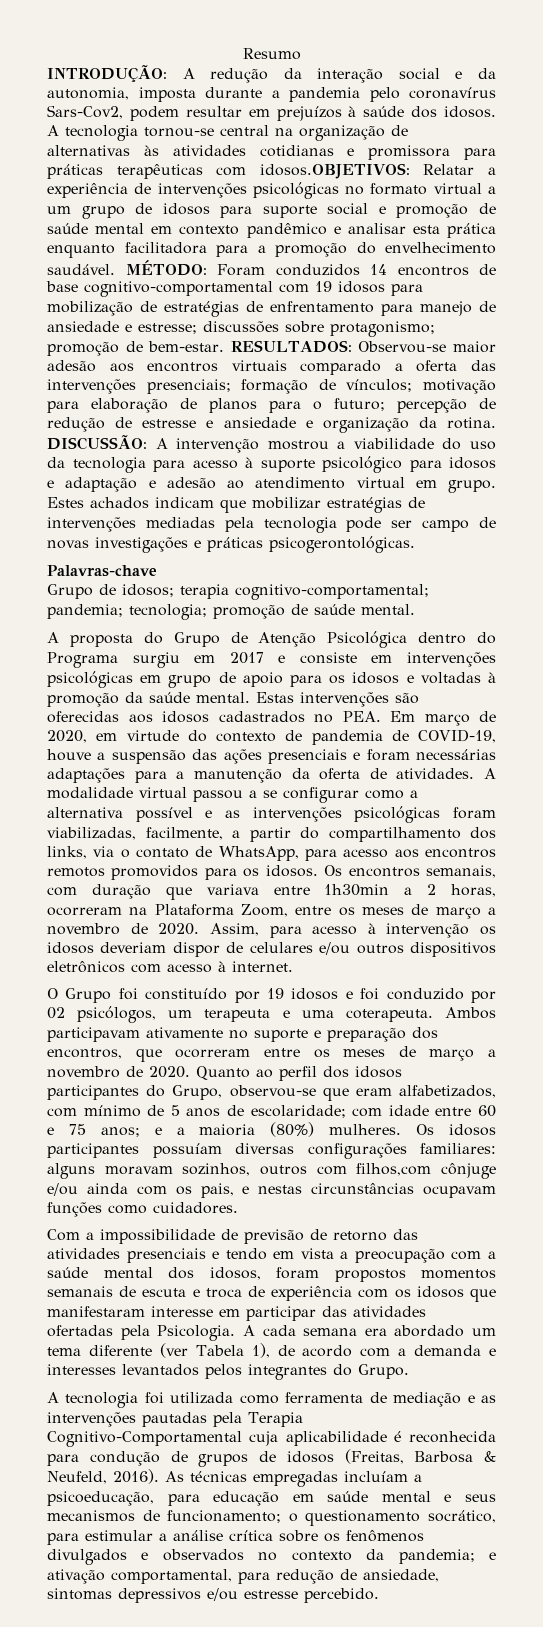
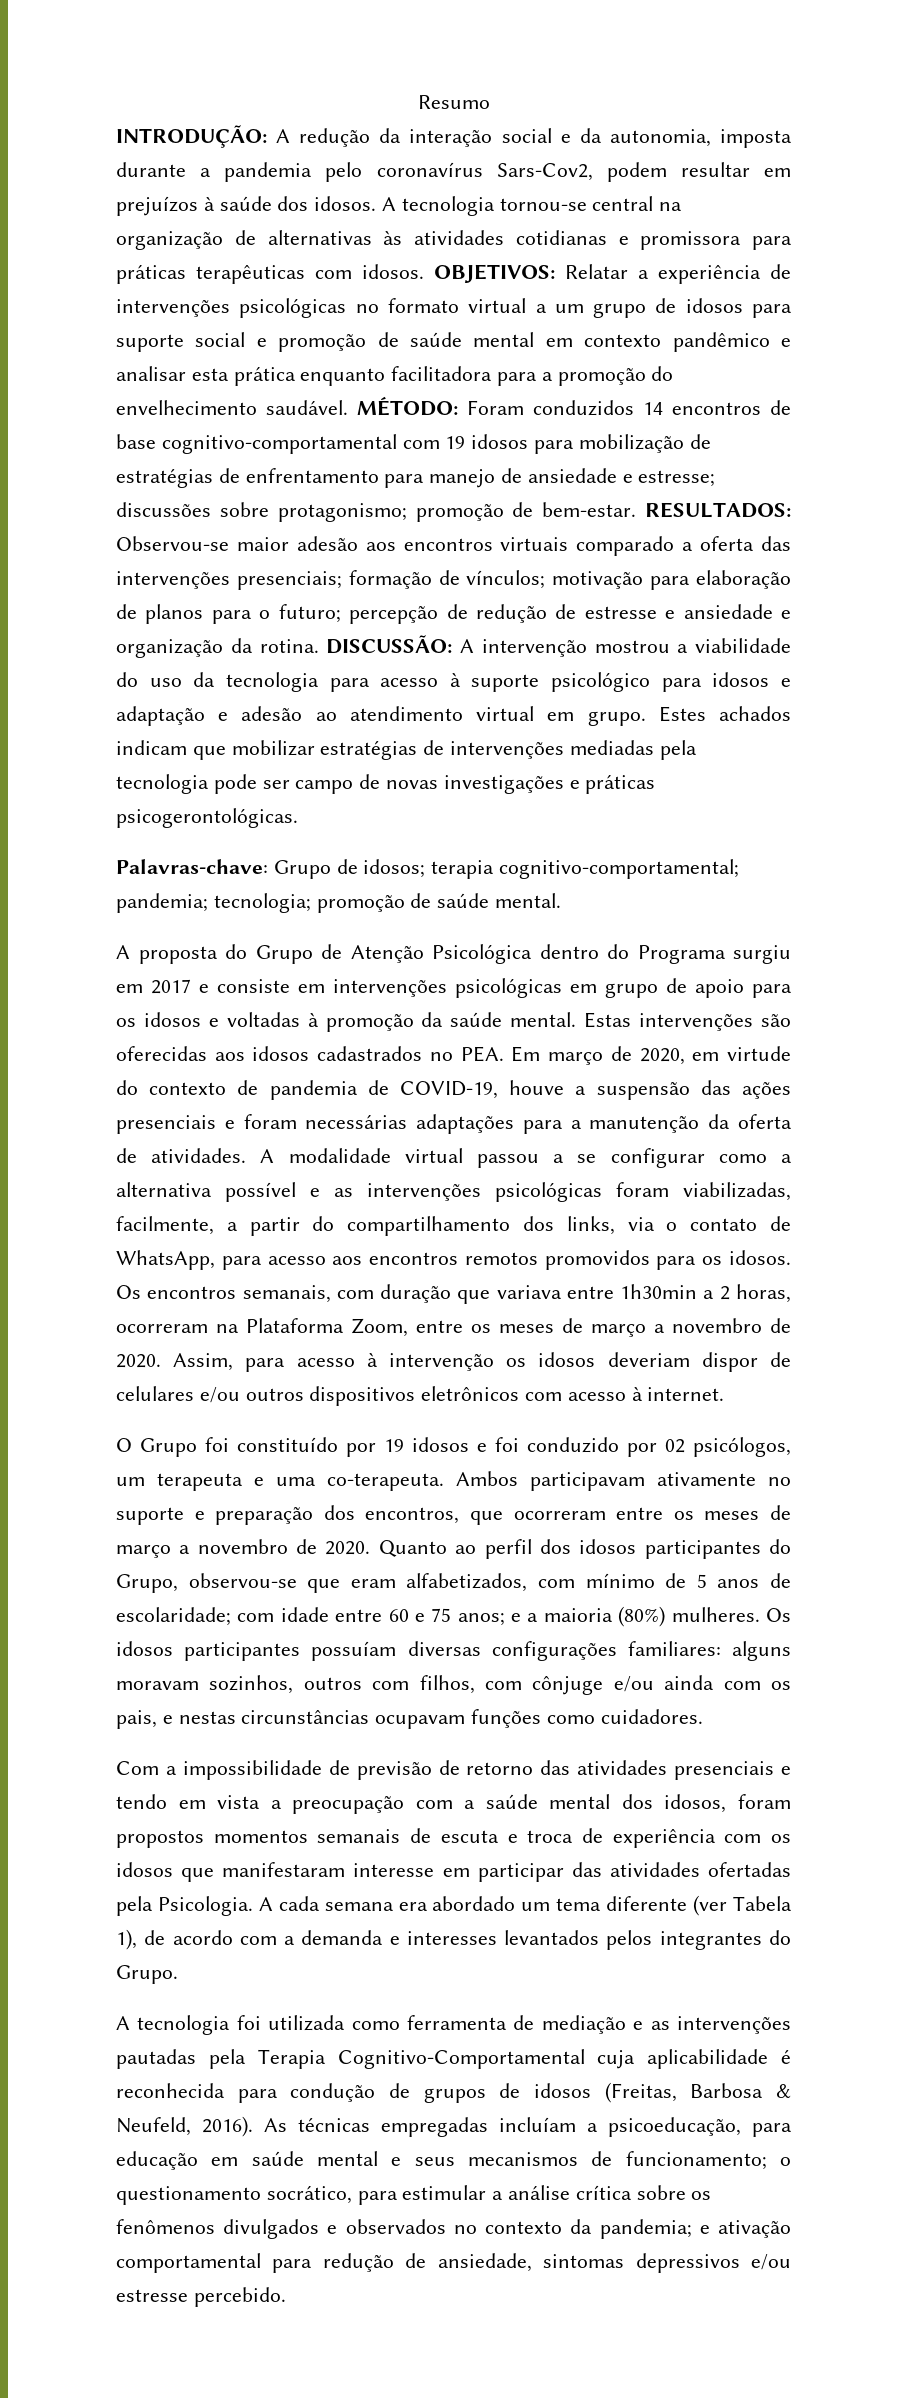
[259,163,410,179] idosos.OBJETIVOS: -> [362,264,555,283] idosos. OBJETIVOS:
[47,565,157,577] Palavras-chave // -> [116,859,268,874] Palavras-chave:
[345,1009,433,1022] coterapeuta. -> [327,1473,444,1491] co-terapeuta.
[356,1163,432,1176] filhos,com -> [419,1675,522,1694] filhos, com
[111,1569,232,1584] comportamental, -> [116,2253,261,2273] comportamental

